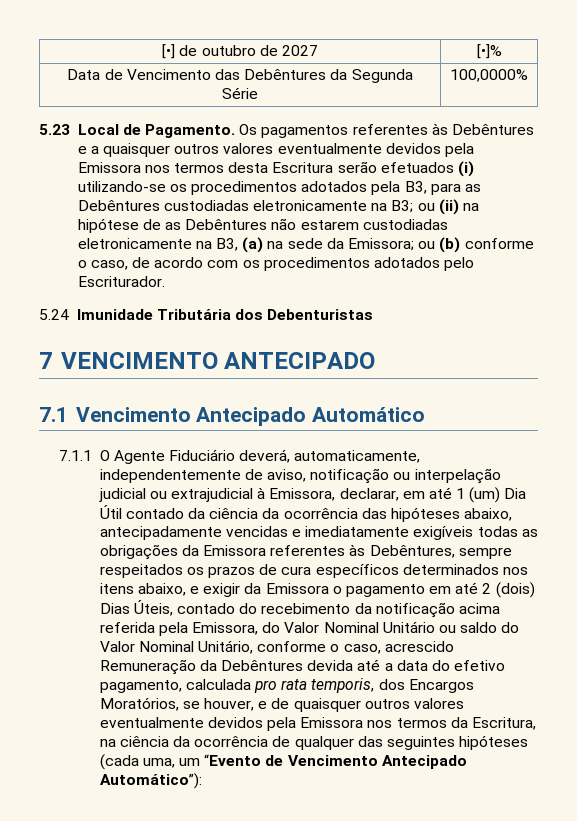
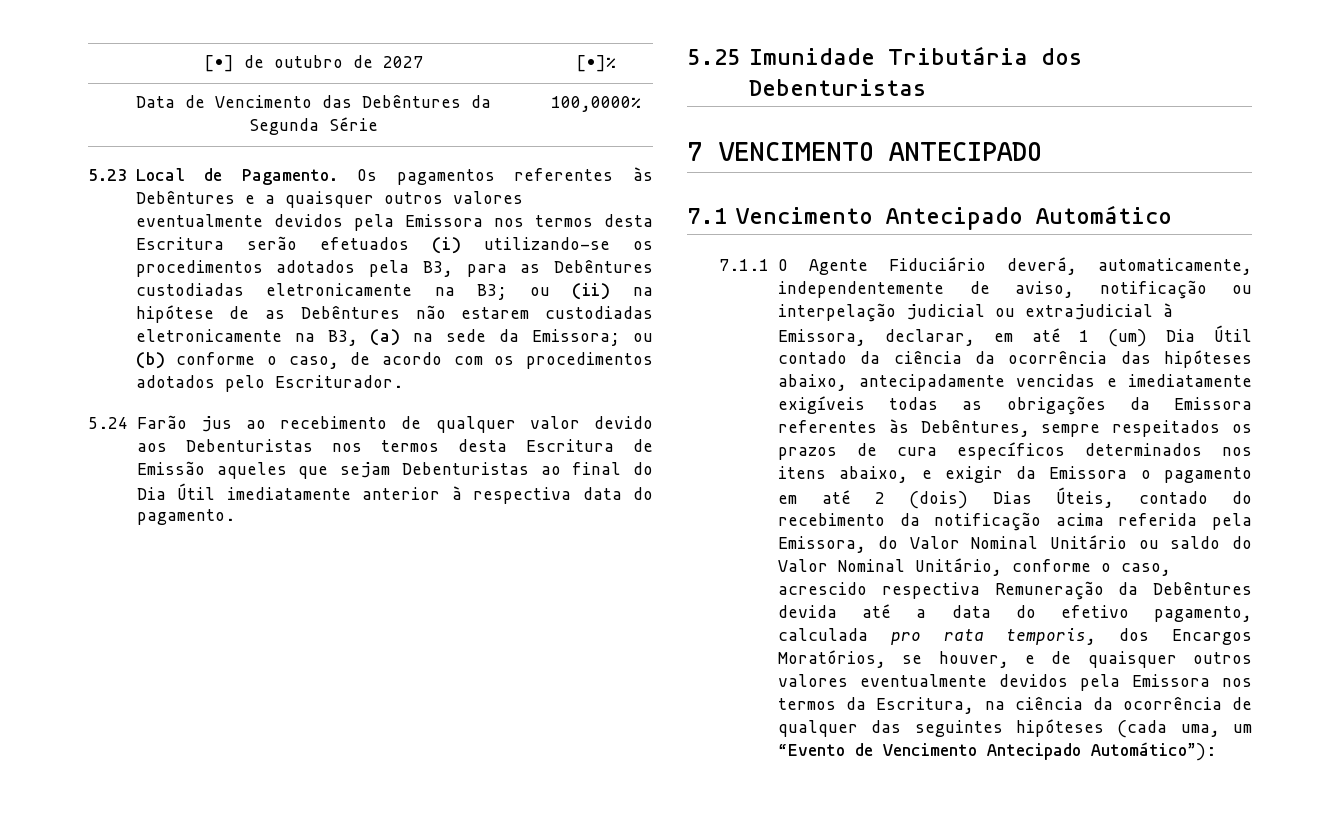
(69, 314) none -> [136,415,653,433] [136,439,653,452] [136,461,653,479] [136,483,653,504] [136,509,235,525] [687,49,740,65] Farão jus ao recebimento de qualquer valor devido aos Debenturistas nos termos desta Escritura de Emissão aqueles que sejam Debenturistas ao final do Dia Útil imediatamente anterior à respectiva data do pagamento. // 5.25
(454, 646) none -> [881,582,980,599] respectiva

